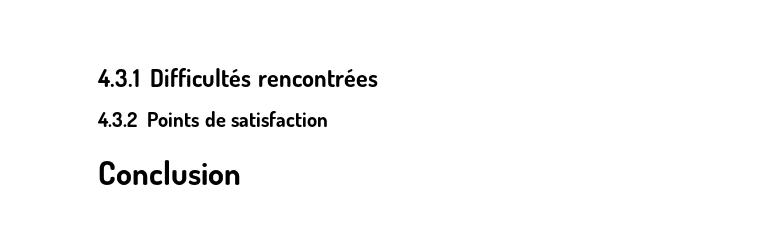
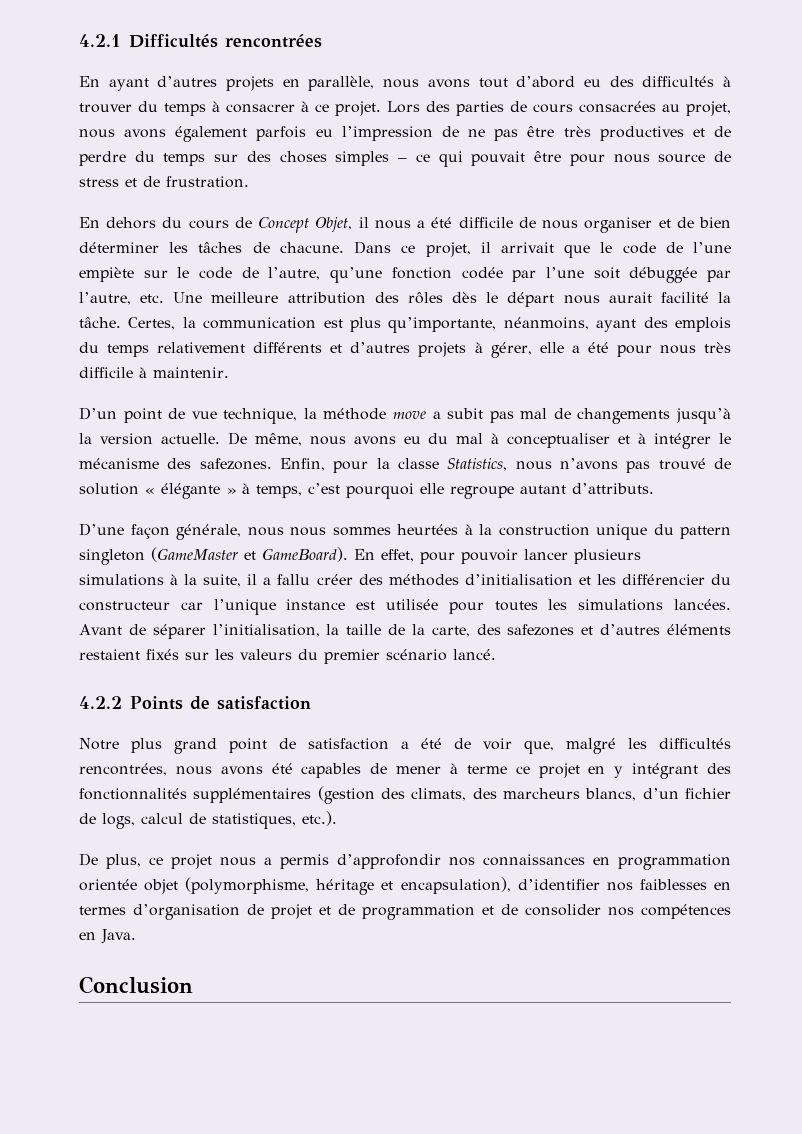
[97,69,140,87] 4.3.1 -> [79,34,121,47] 4.2.1
[97,111,329,127] 4.3.2 Points de satisfaction -> [79,76,732,91] [79,101,731,116] [79,126,731,142] [79,151,732,167] [79,176,249,188] [79,217,732,233] [79,241,731,258] [79,267,731,283] [79,292,731,307] [79,317,731,333] [79,342,731,358] [79,367,229,378] [79,407,731,424] [79,432,731,449] [79,458,732,473] [79,483,654,499] [79,523,731,540] [79,547,641,565] [79,574,731,587] [79,599,731,615] [79,624,731,639] [79,649,496,664] [79,696,311,710] [79,738,731,754] [79,763,731,779] [79,786,731,804] [79,811,337,829] [79,853,731,870] [79,877,731,895] [79,904,731,920] [79,929,136,944] En ayant d’autres projets en parallèle, nous avons tout d’abord eu des difficultés à trouver du temps à consacrer à ce projet. Lors des parties de cours consacrées au projet, nous avons également parfois eu l’impression de ne pas être très productives et de perdre du temps sur des choses simples – ce qui pouvait être pour nous source de stress et de frustration. // En dehors du cours de Concept Objet, il nous a été difficile de nous organiser et de bien déterminer les tâches de chacune. Dans ce projet, il arrivait que le code de l’une empiète sur le code de l’autre, qu’une fonction codée par l’une soit débuggée par l’autre, etc. Une meilleure attribution des rôles dès le départ nous aurait facilité la tâche. Certes, la communication est plus qu’importante, néanmoins, ayant des emplois du temps relativement différents et d’autres projets à gérer, elle a été pour nous très difficile à maintenir. // D’un point de vue technique, la méthode move a subit pas mal de changements jusqu’à la version actuelle. De même, nous avons eu du mal à conceptualiser et à intégrer le mécanisme des safezones. Enfin, pour la classe Statistics, nous n’avons pas trouvé de solution « élégante » à temps, c’est pourquoi elle regroupe autant d’attributs. // D’une façon générale, nous nous sommes heurtées à la construction unique du pattern singleton (GameMaster et GameBoard). En effet, pour pouvoir lancer plusieurs simulations à la suite, il a fallu créer des méthodes d’initialisation et les différencier du constructeur car l’unique instance est utilisée pour toutes les simulations lancées. Avant de séparer l’initialisation, la taille de la carte, des safezones et d’autres éléments restaient fixés sur les valeurs du premier scénario lancé. // 4.2.2 Points de satisfaction // Notre plus grand point de satisfaction a été de voir que, malgré les difficultés rencontrées, nous avons été capables de mener à terme ce projet en y intégrant des fonctionnalités supplémentaires (gestion des climats, des marcheurs blancs, d’un fichier de logs, calcul de statistiques, etc.). // De plus, ce projet nous a permis d’approfondir nos connaissances en programmation orientée objet (polymorphisme, héritage et encapsulation), d’identifier nos faiblesses en termes d’organisation de projet et de programmation et de consolider nos compétences en Java.

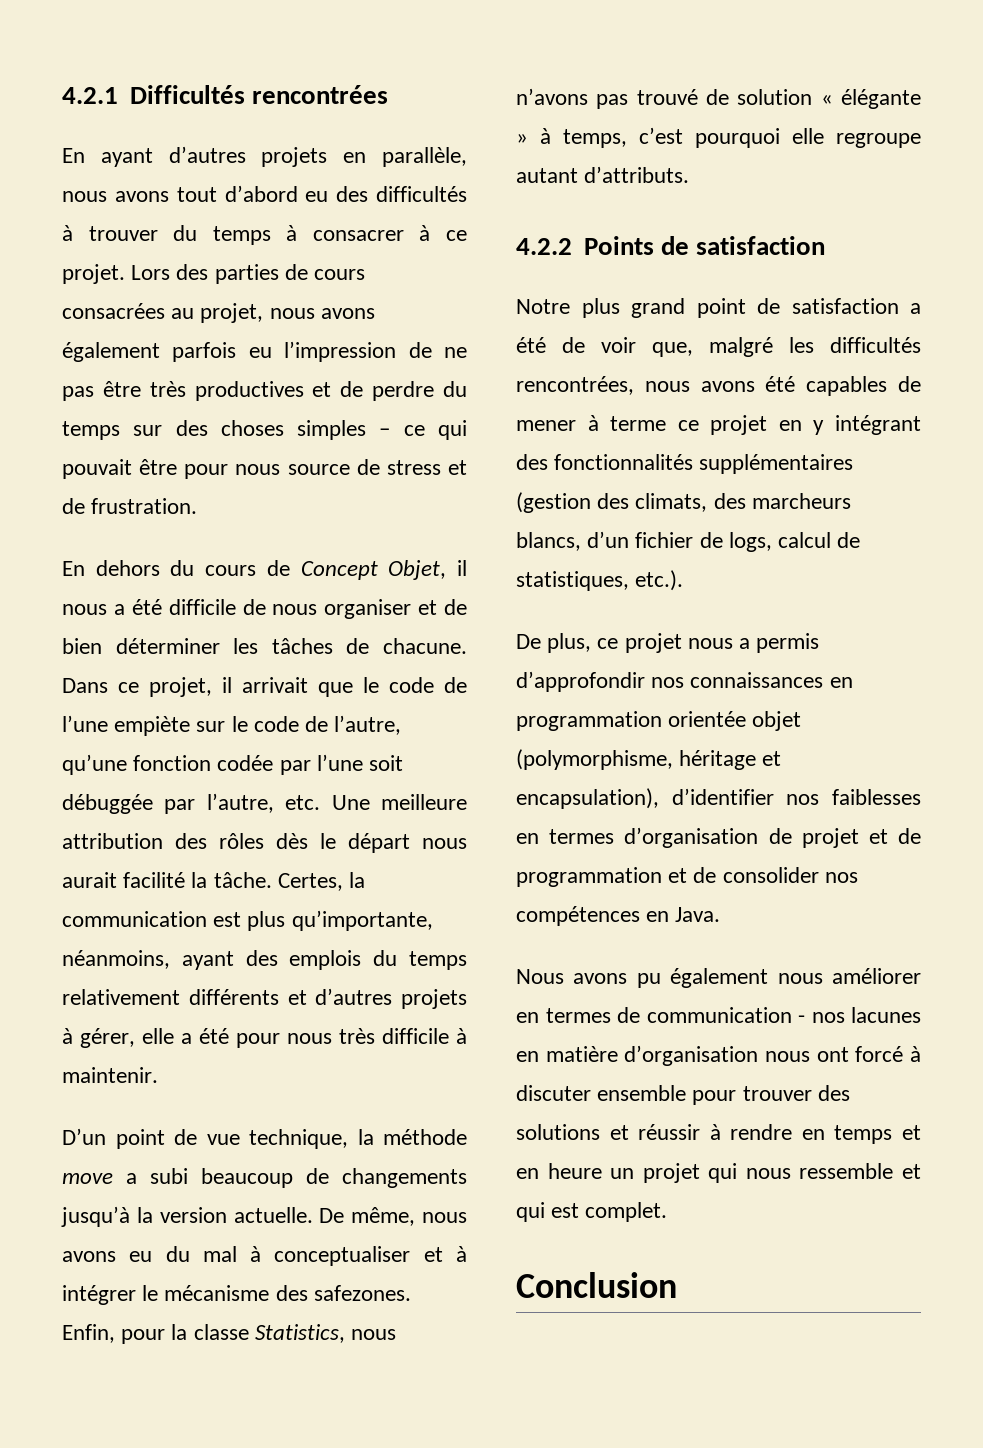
[447,408,548,423] subit pas mal -> [150,1168,293,1188] subi beaucoup
[79,523,731,540] [79,547,641,565] [79,574,731,587] [79,599,731,615] [79,624,731,639] [79,649,496,664] // D’une façon générale, nous nous sommes heurtées à la construction unique du pattern singleton (GameMaster et GameBoard). En effet, pour pouvoir lancer plusieurs simulations à la suite, il a fallu créer des méthodes d’initialisation et les différencier du constructeur car l’unique instance est utilisée pour toutes les simulations lancées. Avant de séparer l’initialisation, la taille de la carte, des safezones et d’autres éléments restaient fixés sur les valeurs du premier scénario lancé. -> (690, 174) none
(136, 936) none -> [516,968,921,988] [516,1007,921,1023] [516,1045,921,1066] [516,1085,850,1105] [516,1124,921,1144] [516,1163,921,1183] [516,1202,668,1222] // Nous avons pu également nous améliorer en termes de communication - nos lacunes en matière d’organisation nous ont forcé à discuter ensemble pour trouver des solutions et réussir à rendre en temps et en heure un projet qui nous ressemble et qui est complet.

